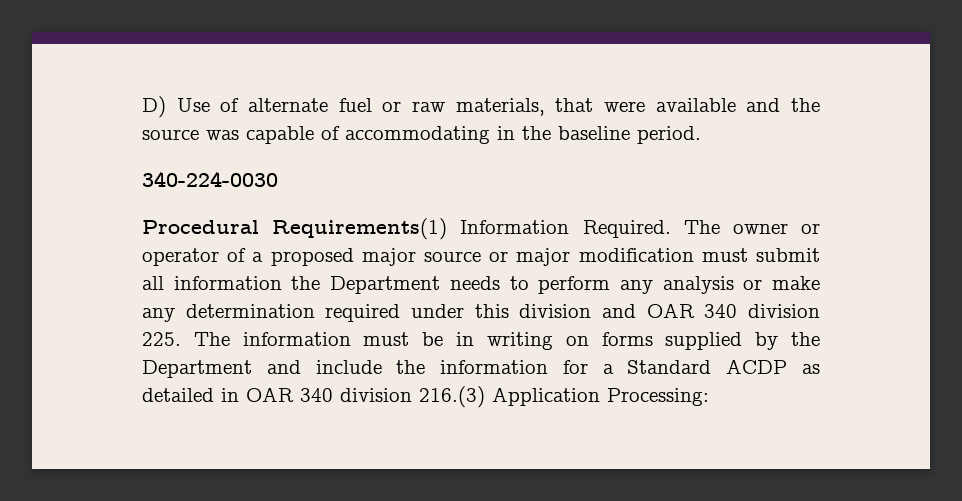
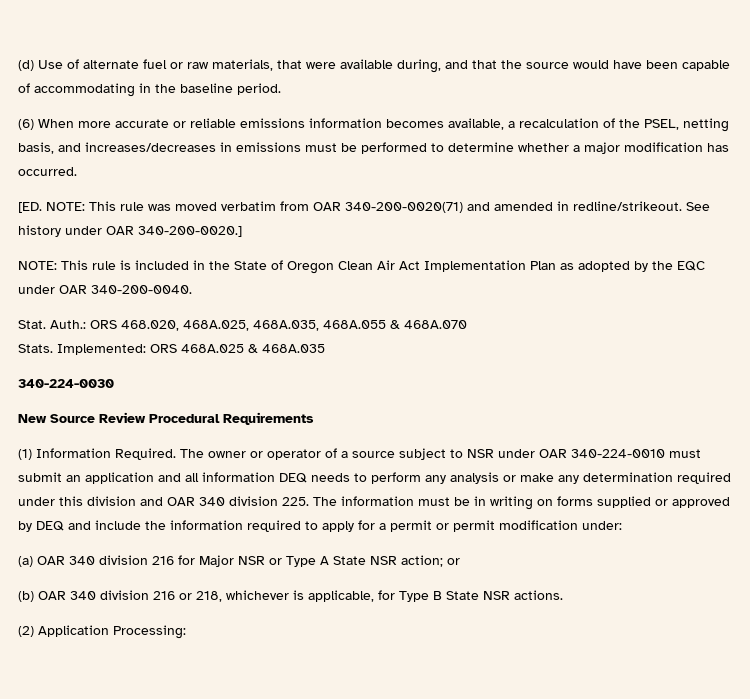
[142,96,166,118] D) -> [18,60,34,71] (d)
[746,98,820,112] [142,129,239,140] and the source was -> [397,59,678,73] during, and that the source would have been
[142,171,278,187] [142,218,448,240] 340-224-0030 // Procedural Requirements(1) -> [18,118,729,132] [18,142,729,154] [18,167,77,176] [18,201,710,213] [18,225,242,237] [18,260,705,274] [18,285,192,294] [18,320,467,331] [18,344,325,355] [18,379,114,388] [18,412,314,425] [18,449,32,460] (6) When more accurate or reliable emissions information becomes available, a recalculation of the PSEL, netting basis, and increases/decreases in emissions must be performed to determine whether a major modification has occurred. // [ED. NOTE: This rule was moved verbatim from OAR 340-200-0020(71) and amended in redline/strikeout. See history under OAR 340-200-0020.] // NOTE: This rule is included in the State of Oregon Clean Air Act Implementation Plan as adopted by the EQC under OAR 340-200-0040. // Stat. Auth.: ORS 468.020, 468A.025, 468A.035, 468A.055 & 468A.070 // Stats. Implemented: ORS 468A.025 & 468A.035 // 340-224-0030 // New Source Review Procedural Requirements // (1)
[270,248,820,266] [142,276,441,294] proposed major source or major modification must submit all information the Department -> [352,448,701,460] [18,472,307,484] source subject to NSR under OAR 340-224-0010 must submit an application and all information DEQ
[755,332,821,350] [142,359,820,378] [142,386,485,408] by the Department and include the information for a Standard ACDP as detailed in OAR 340 division 216.(3) -> [655,497,730,508] [18,520,622,532] [18,555,460,567] [18,590,563,602] [18,626,34,637] or approved by DEQ and include the information required to apply for a permit or permit modification under: // (a) OAR 340 division 216 for Major NSR or Type A State NSR action; or // (b) OAR 340 division 216 or 218, whichever is applicable, for Type B State NSR actions. // (2)

